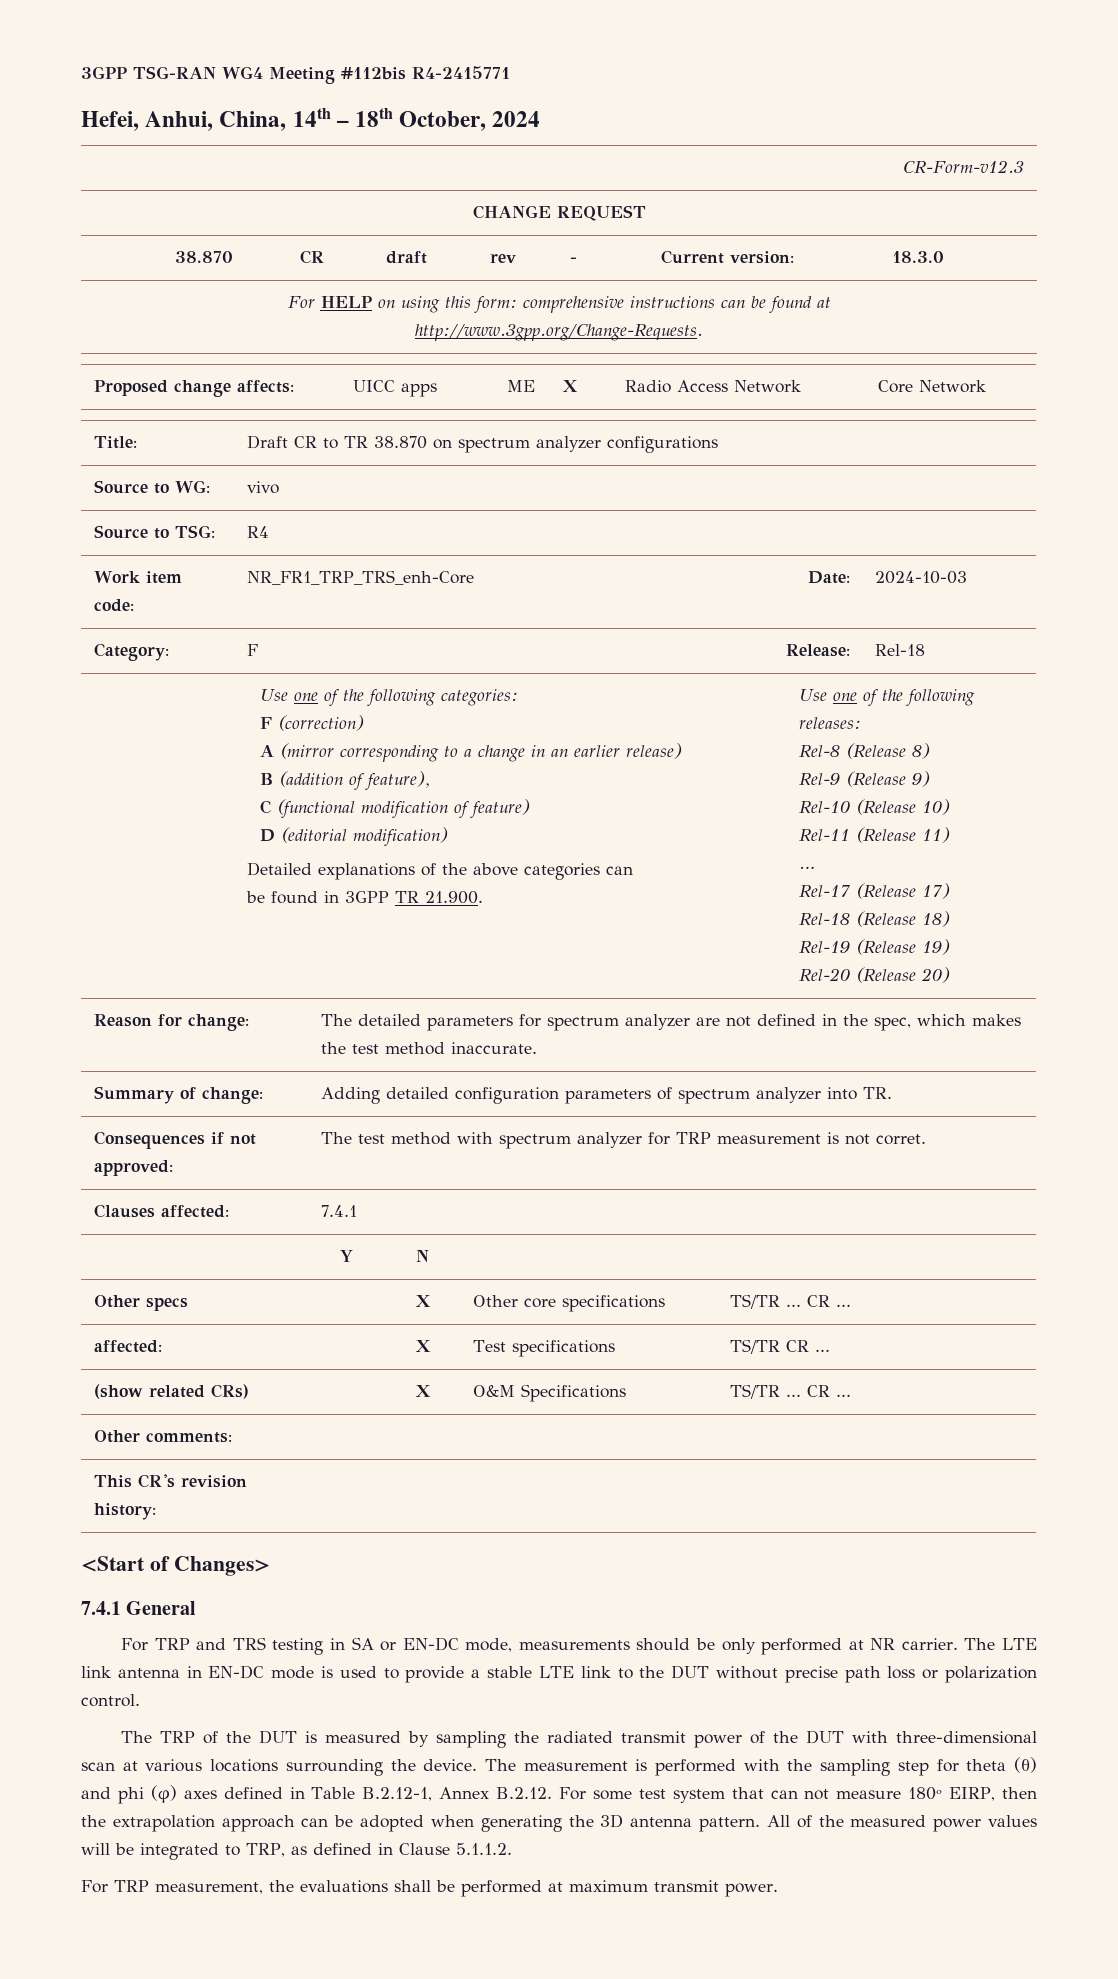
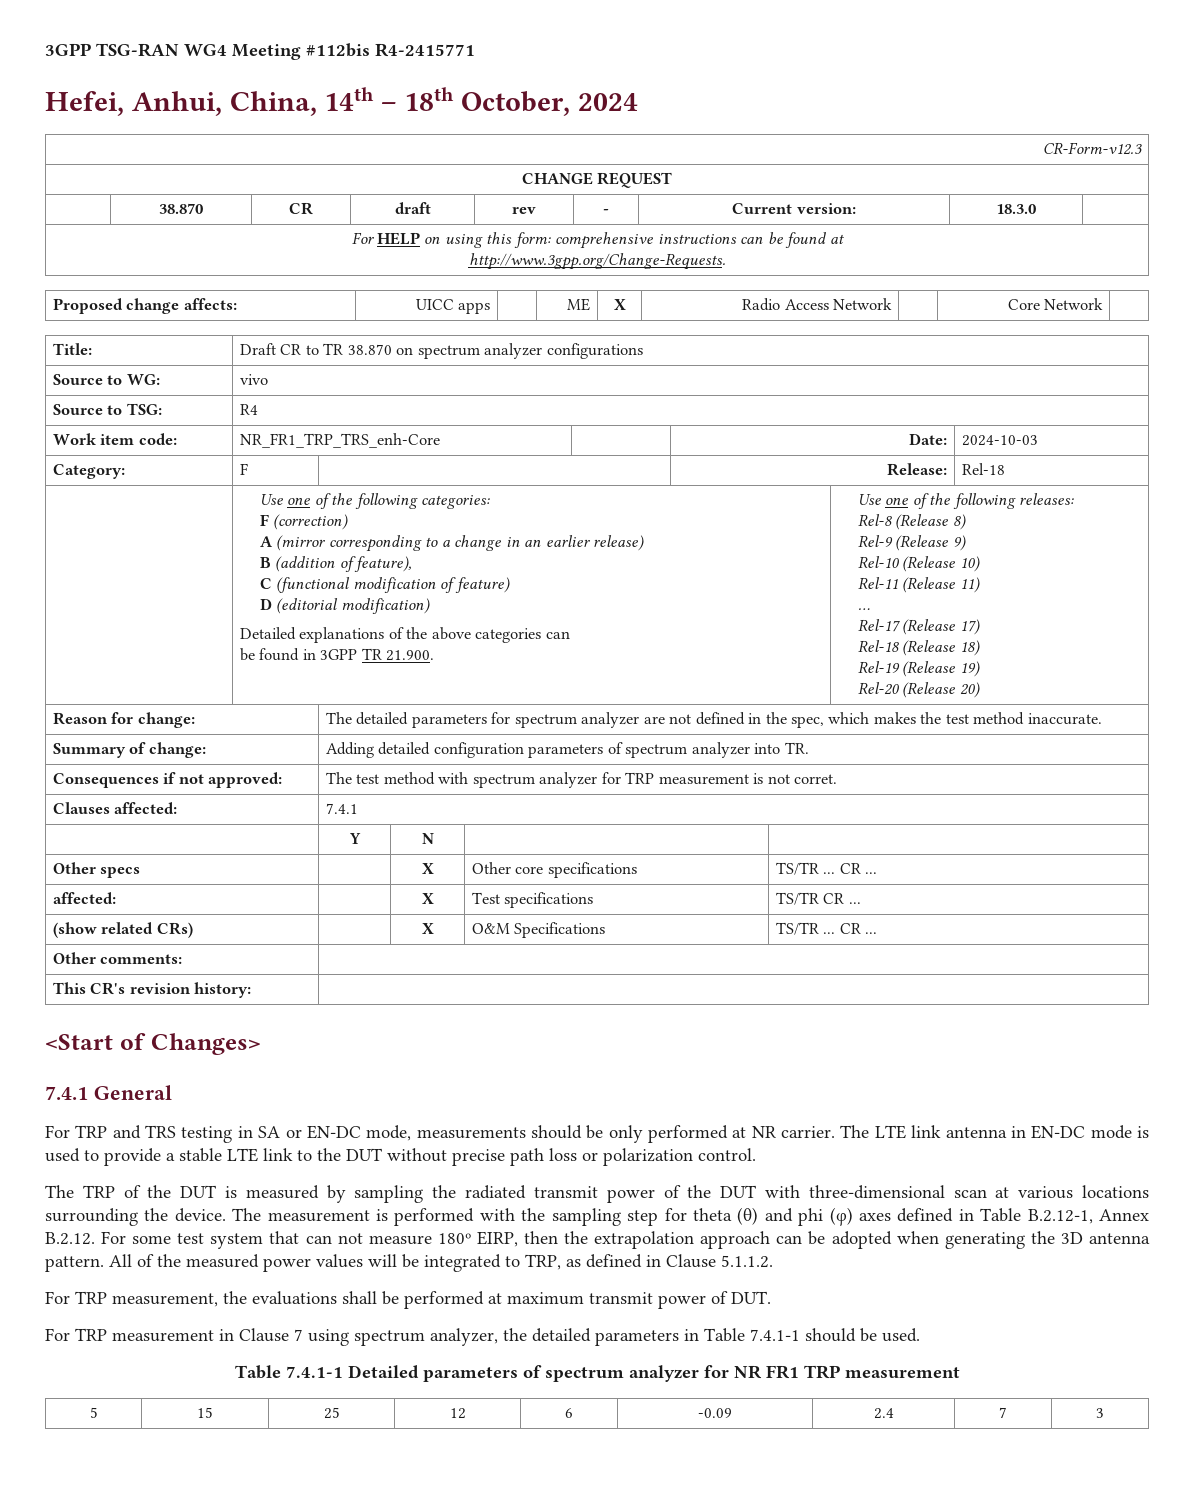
[725,1883,778,1897] power. -> [658,1291,771,1309] [45,1328,920,1346] [234,1365,960,1382] [89,1407,98,1418] [197,1407,213,1418] [323,1407,340,1419] [449,1408,466,1419] [565,1408,573,1418] [698,1408,732,1418] [873,1408,894,1419] [999,1407,1007,1418] [1096,1408,1104,1418] power of DUT. // For TRP measurement in Clause 7 using spectrum analyzer, the detailed parameters in Table 7.4.1-1 should be used. // Table 7.4.1-1 Detailed parameters of spectrum analyzer for NR FR1 TRP measurement // 5 | 15 | 25 | 12 | 6 | -0.09 | 2.4 | 7 | 3

